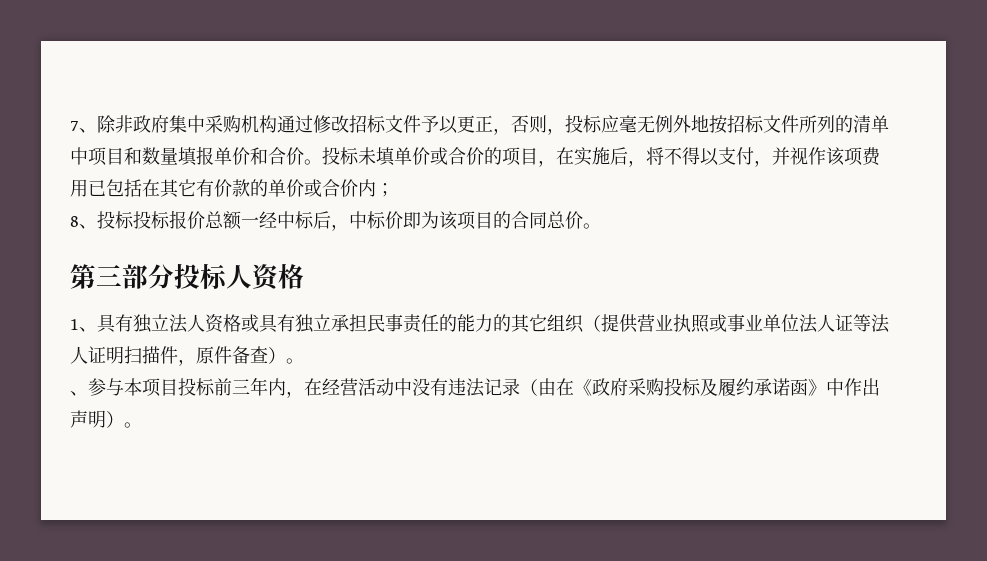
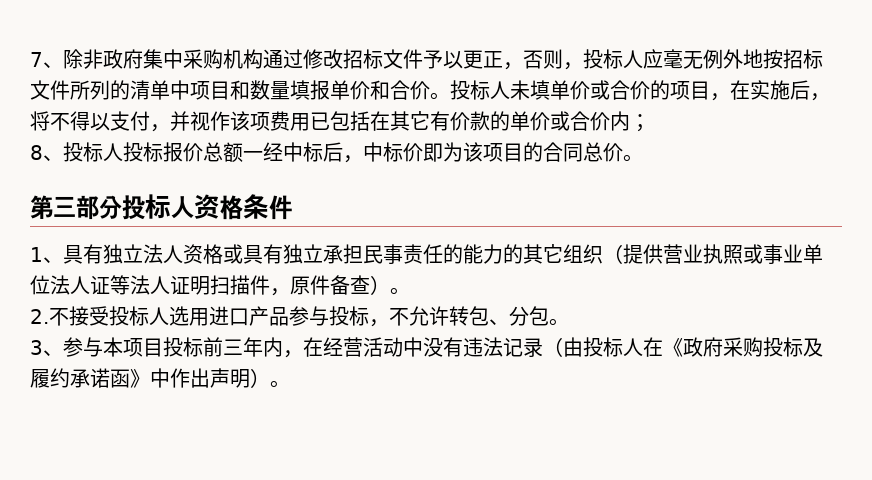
(602, 124) none -> [623,50,643,68] 人
(359, 156) none -> [490,81,510,99] 人
(134, 220) none -> [103,143,123,161] 人
(304, 276) none -> [243,194,292,220] 条件
(304, 361) none -> [30,306,569,327] [30,340,43,355] 2.不接受投标人选用进口产品参与投标，不允许转包、分包。 // 3
(556, 387) none -> [583,337,643,357] 投标人

